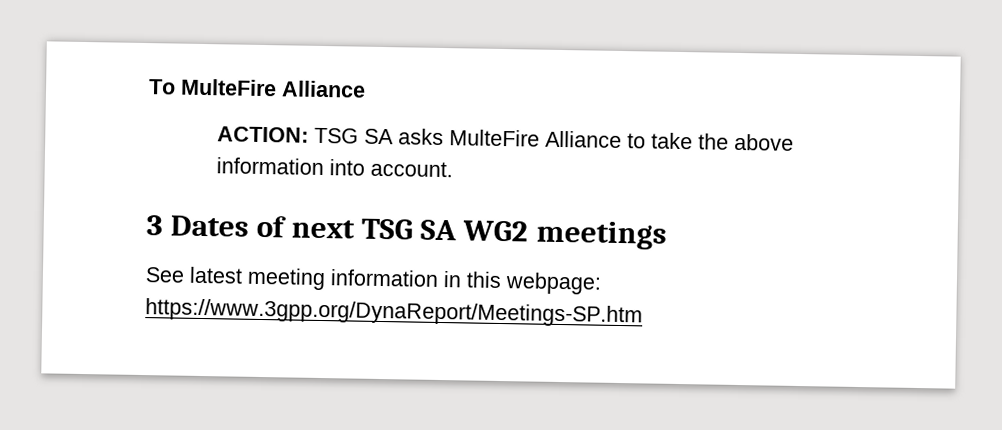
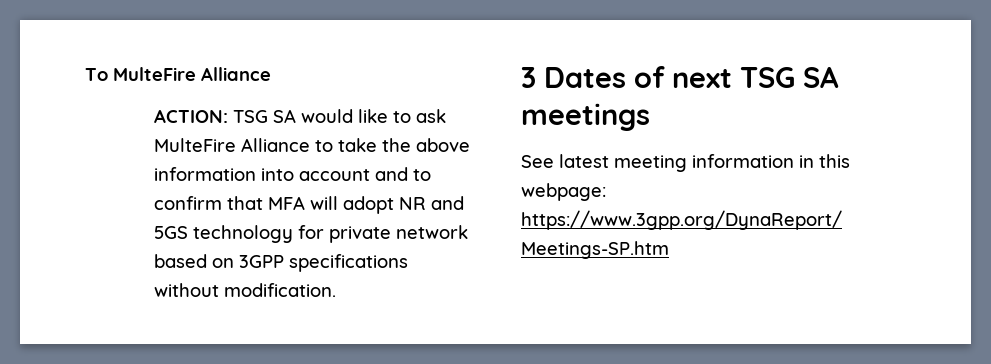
[397,128,444,146] asks -> [300,109,446,123] would like to ask
[369,160,453,178] account. -> [298,167,431,181] [153,196,464,214] [153,225,468,243] [153,254,408,272] [153,283,336,297] account and to confirm that MFA will adopt NR and 5GS technology for private network based on 3GPP specifications without modification.
[462,220,529,242] WG2 -> (839, 77) none

